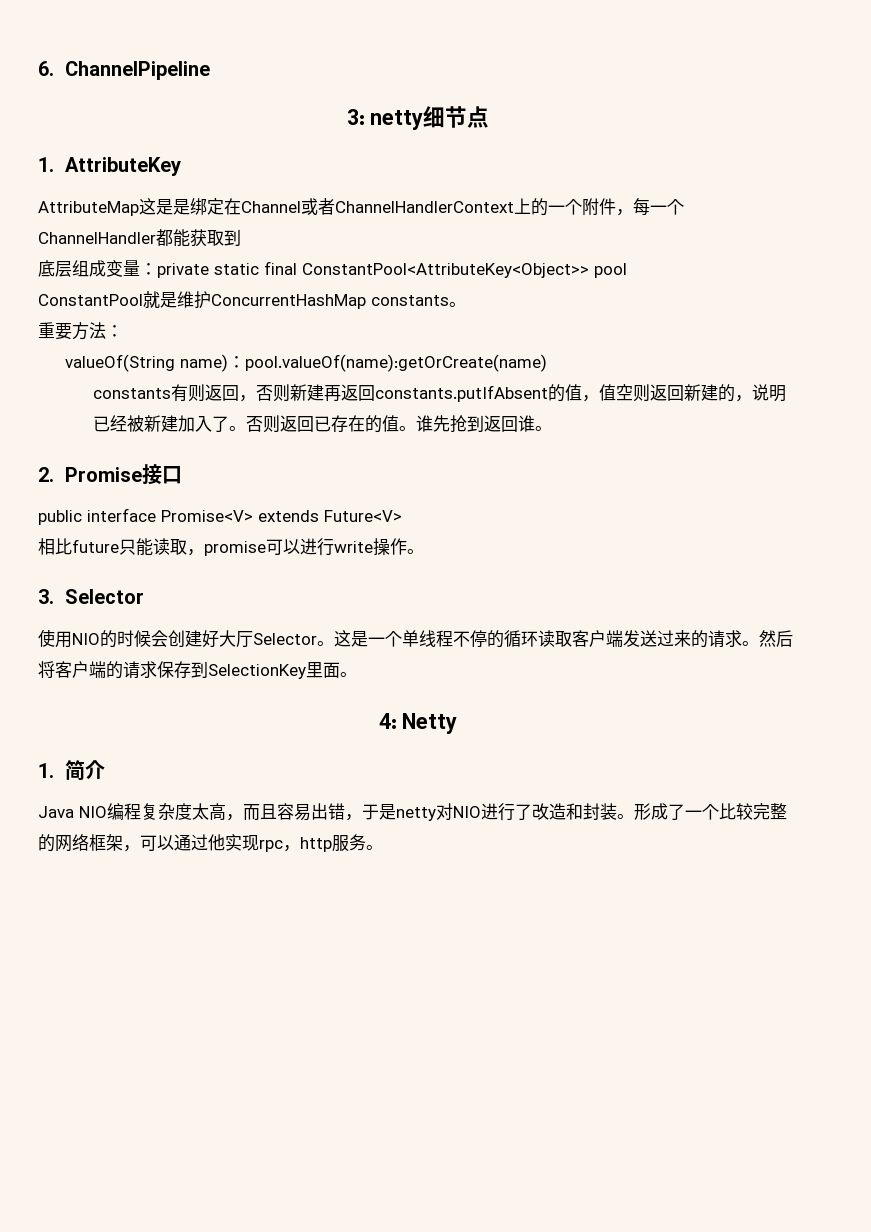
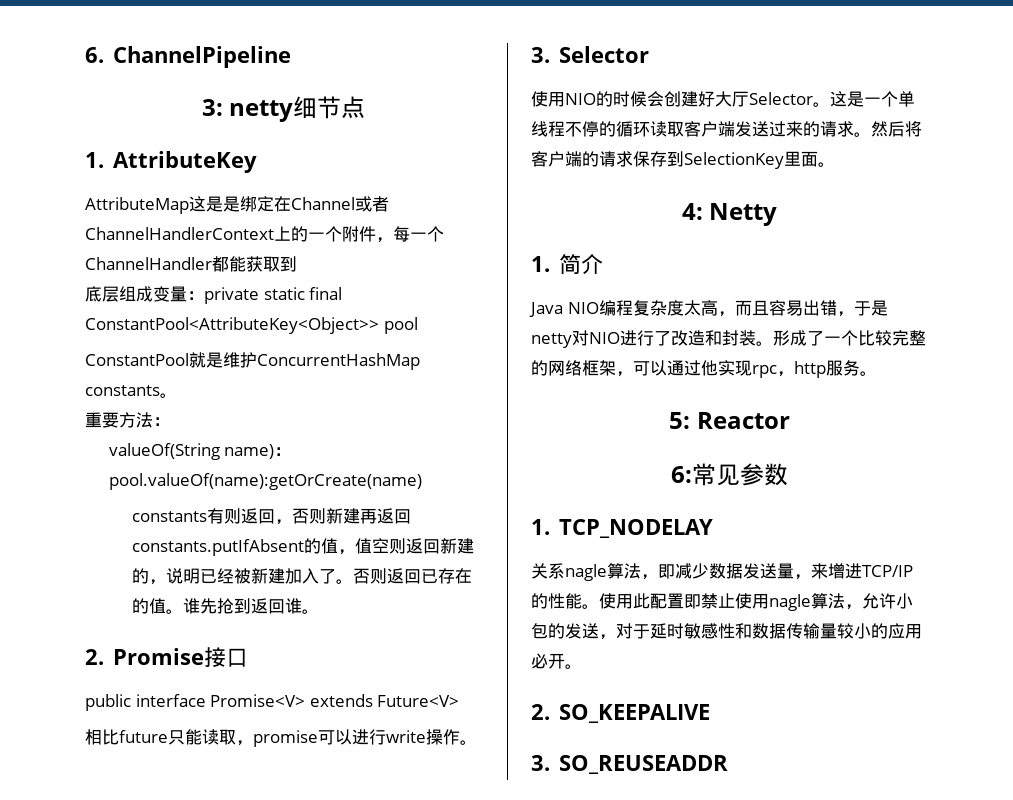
(383, 847) none -> [669,412,790,429] [671,463,788,486] [531,519,714,538] [531,563,913,581] [531,593,913,611] [531,623,922,640] [531,653,582,669] [531,704,711,723] [531,755,728,774] // 5: Reactor // 6:常见参数 // 1. TCP_NODELAY // 关系nagle算法，即减少数据发送量，来增进TCP/IP的性能。使用此配置即禁止使用nagle算法，允许小包的发送，对于延时敏感性和数据传输量较小的应用必开。 // 2. SO_KEEPALIVE // 3. SO_REUSEADDR

